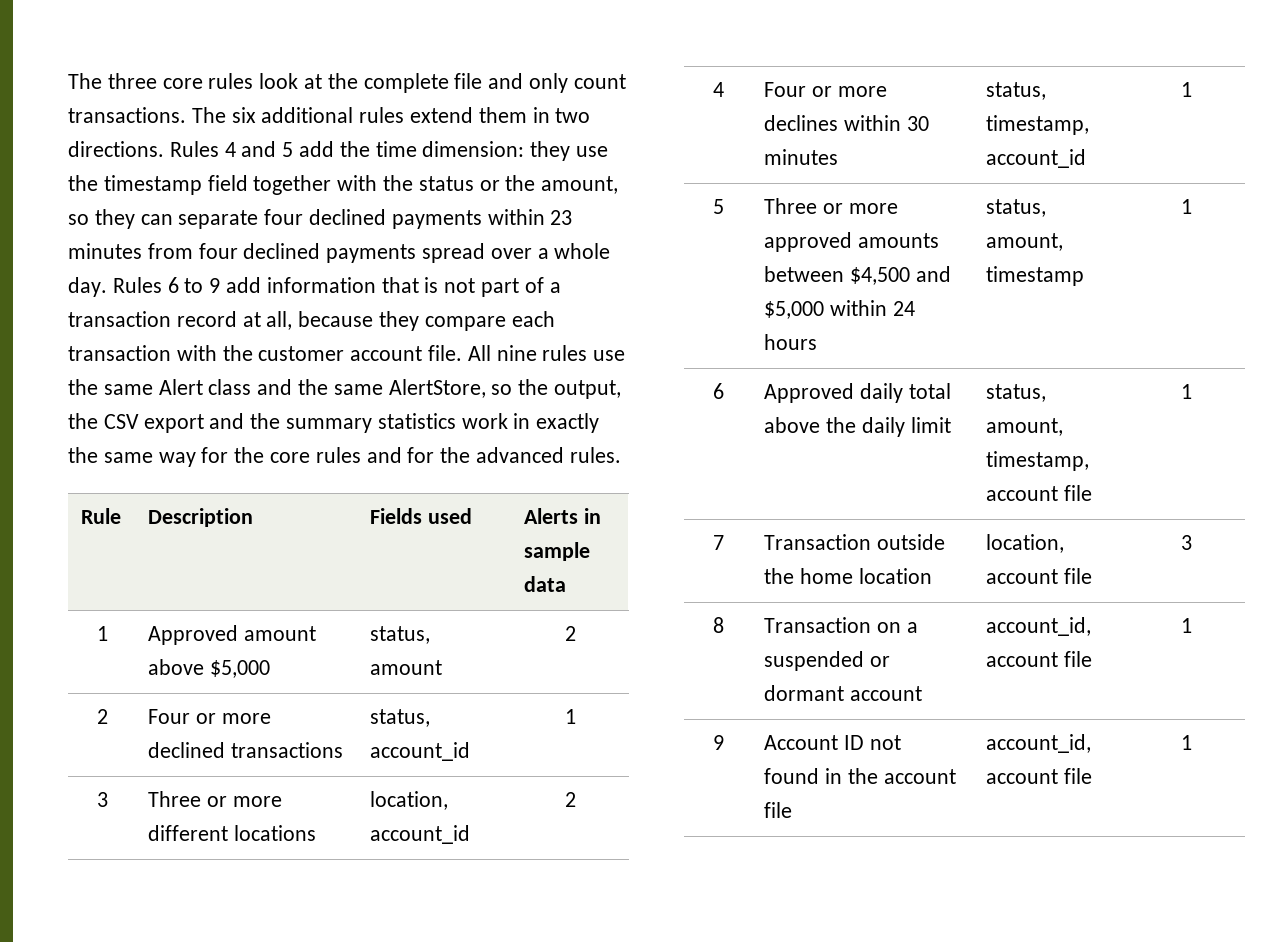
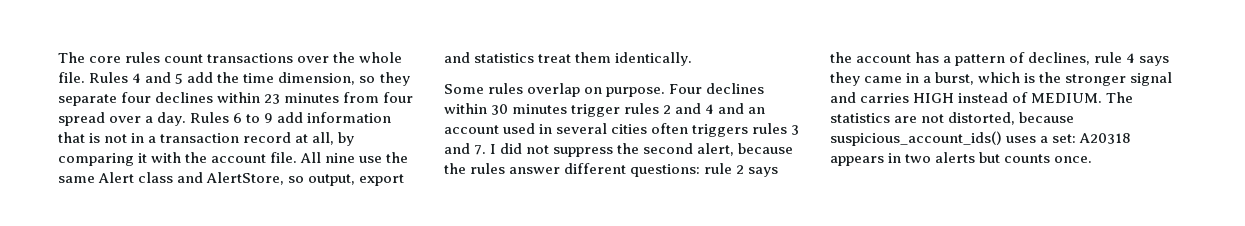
[68,73,626,93] [68,107,591,123] [68,141,164,157] The three core rules look at the complete file and only count transactions. The six additional rules extend them in two directions. -> [58,52,403,63] [58,72,85,83] The core rules count transactions over the whole file.
[422,141,609,161] [68,175,619,195] dimension: they use the timestamp field together with the status or the amount, -> [278,72,356,85] dimension,
[140,214,173,225] can -> (410, 79) none
[309,209,482,229] declined payments -> [155,92,214,103] declines
[243,243,417,263] declined payments -> (414, 97) none
[554,243,611,259] whole -> (154, 119) none
[481,277,544,297] part of -> [131,133,145,143] in
[298,311,555,331] [68,345,345,361] because they compare each transaction with the customer -> [338,132,355,146] [58,152,208,166] by comparing it with the
[542,345,588,361] rules -> (356, 158) none
[298,379,622,399] [68,413,600,433] [68,447,621,467] [81,508,122,524] [148,508,254,527] [370,508,473,524] [524,508,602,524] [524,542,591,561] [524,576,567,592] [96,626,108,641] [148,625,317,645] [148,659,271,678] [370,626,431,644] [370,660,443,675] [564,626,576,641] [96,709,108,724] [148,709,271,724] [148,742,344,758] [370,709,431,727] [370,742,471,761] [564,709,576,724] [96,792,108,807] [148,791,282,807] [148,825,317,841] [370,791,449,810] [370,825,471,844] [564,792,576,807] [712,82,724,97] [764,82,887,97] [764,115,929,131] [764,149,839,165] [986,82,1047,100] [986,115,1090,135] [986,149,1087,168] [1180,82,1192,97] [712,199,724,214] [764,198,898,214] [764,232,940,252] [764,266,951,285] [764,300,915,319] [764,334,818,350] [986,199,1047,217] [986,233,1064,251] [986,266,1085,286] [1180,199,1192,214] [712,383,724,399] [764,383,951,403] [764,417,951,437] [986,384,1047,402] [986,418,1064,436] [986,451,1090,471] [986,485,1093,501] [1180,384,1192,399] [712,535,724,550] [764,534,946,550] [764,568,932,584] [986,534,1065,553] [986,568,1093,584] [1180,535,1192,550] [712,617,724,633] [764,617,918,633] [764,651,891,671] [764,685,923,701] [986,617,1092,636] [986,651,1093,667] [1180,618,1192,633] [712,735,724,750] [764,735,901,750] [764,768,956,784] [764,802,793,818] [986,734,1092,753] [986,768,1093,784] [1180,735,1192,750] the same AlertStore, so the output, the CSV export and the summary statistics work in exactly the same way for the core rules and for the advanced rules. // Rule | Description | Fields used | Alerts in sample data // 1 | Approved amount above $5,000 | status, amount | 2 // 2 | Four or more declined transactions | status, account_id | 1 // 3 | Three or more different locations | location, account_id | 2 // 4 | Four or more declines within 30 minutes | status, timestamp, account_id | 1 // 5 | Three or more approved amounts between $4,500 and $5,000 within 24 hours | status, amount, timestamp | 1 // 6 | Approved daily total above the daily limit | status, amount, timestamp, account file | 1 // 7 | Transaction outside the home location | location, account file | 3 // 8 | Transaction on a suspended or dormant account | account_id, account file | 1 // 9 | Account ID not found in the account file | account_id, account file | 1 -> [206,172,405,186] [444,52,693,66] [444,83,765,97] [444,103,766,117] [444,123,800,137] [444,143,794,157] [444,163,779,177] [830,52,1170,66] [830,72,1173,86] [830,92,1134,103] [830,112,1075,125] [830,131,1132,146] [830,152,1093,166] AlertStore, so output, export and statistics treat them identically. // Some rules overlap on purpose. Four declines within 30 minutes trigger rules 2 and 4 and an account used in several cities often triggers rules 3 and 7. I did not suppress the second alert, because the rules answer different questions: rule 2 says the account has a pattern of declines, rule 4 says they came in a burst, which is the stronger signal and carries HIGH instead of MEDIUM. The statistics are not distorted, because suspicious_account_ids() uses a set: A20318 appears in two alerts but counts once.

